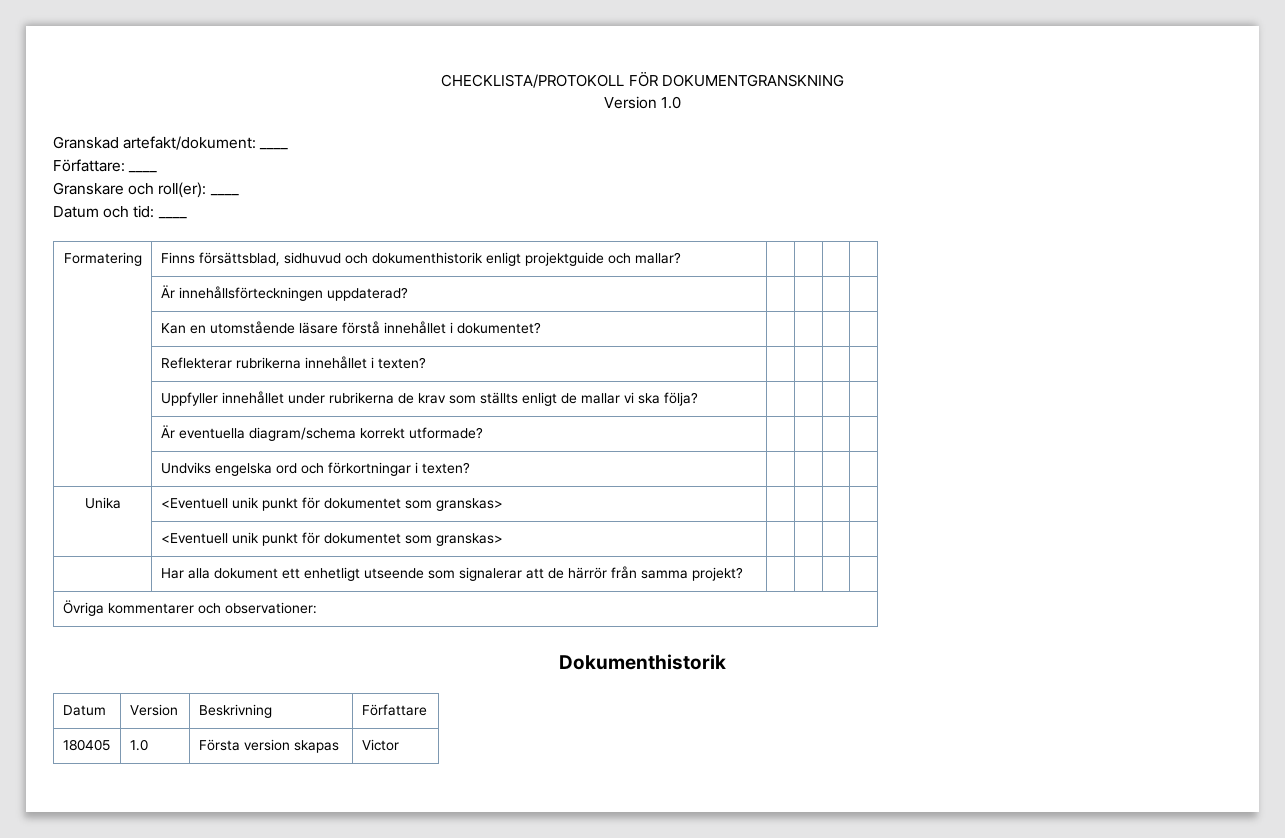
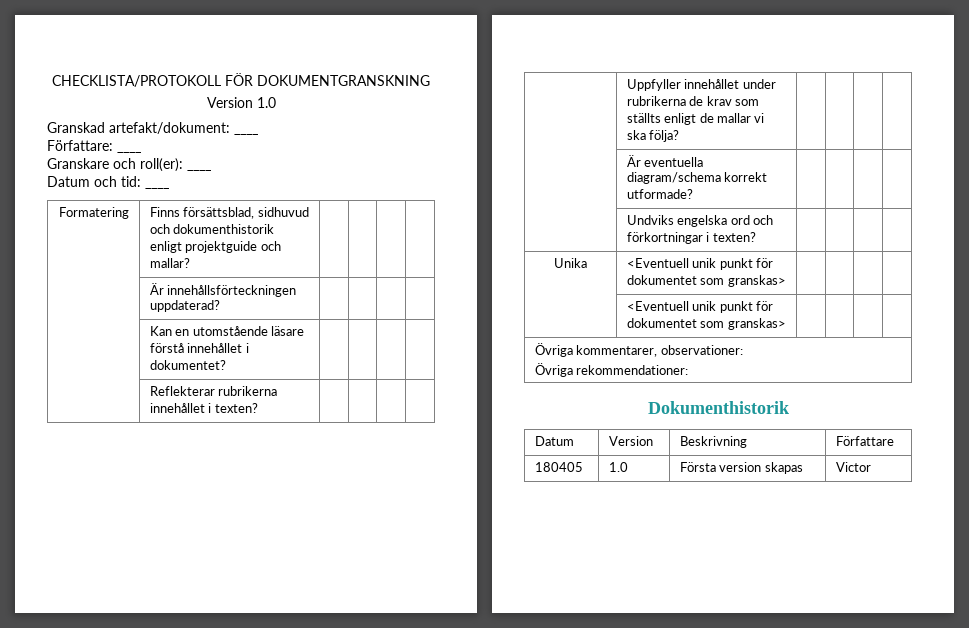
[160,566,743,581] [62,600,221,616] // | Har alla dokument ett enhetligt utseende som signalerar att de härrör från samma projekt? | | | | // Övriga kommentarer och -> [534,343,658,357] // Övriga kommentarer,
(317, 608) none -> [534,363,689,377] // Övriga rekommendationer:

